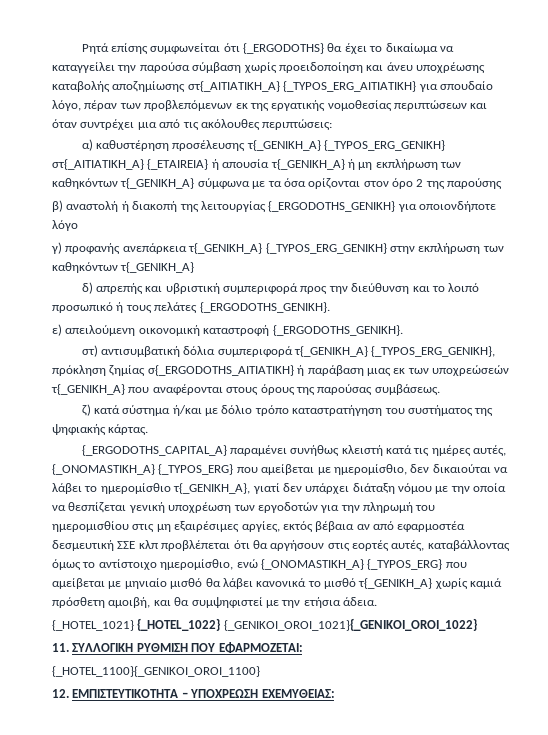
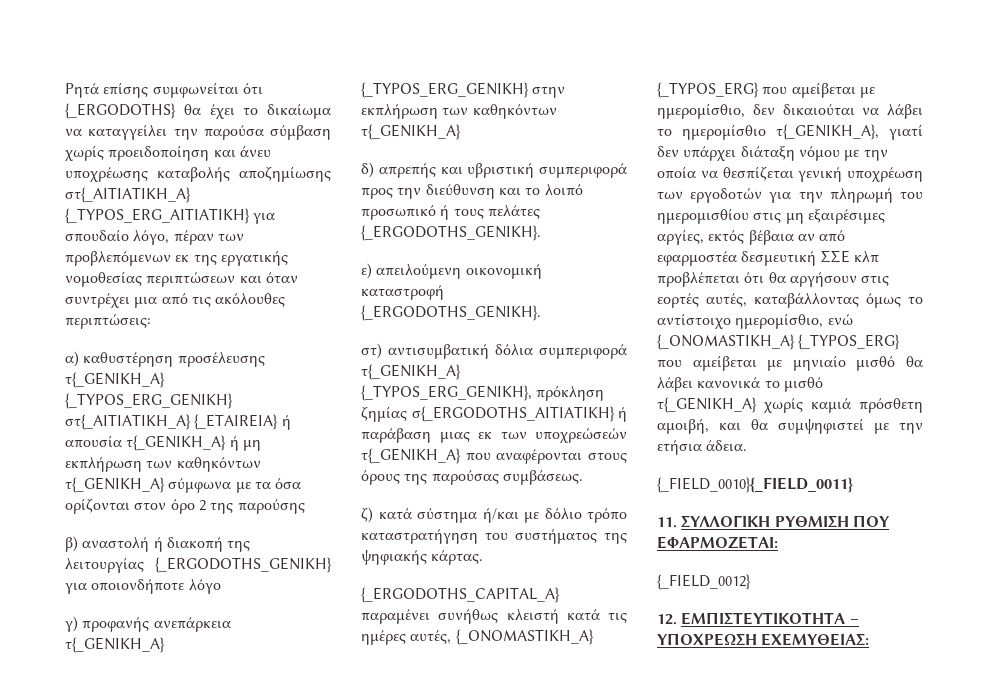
[52,618,477,631] {_HOTEL_1021} {_HOTEL_1022} {_GENIKOI_OROI_1021}{_GENIKOI_OROI_1022} -> [657,477,853,493] {_FIELD_0010}{_FIELD_0011}
[52,666,260,677] {_HOTEL_1100}{_GENIKOI_OROI_1100} -> [657,574,751,590] {_FIELD_0012}

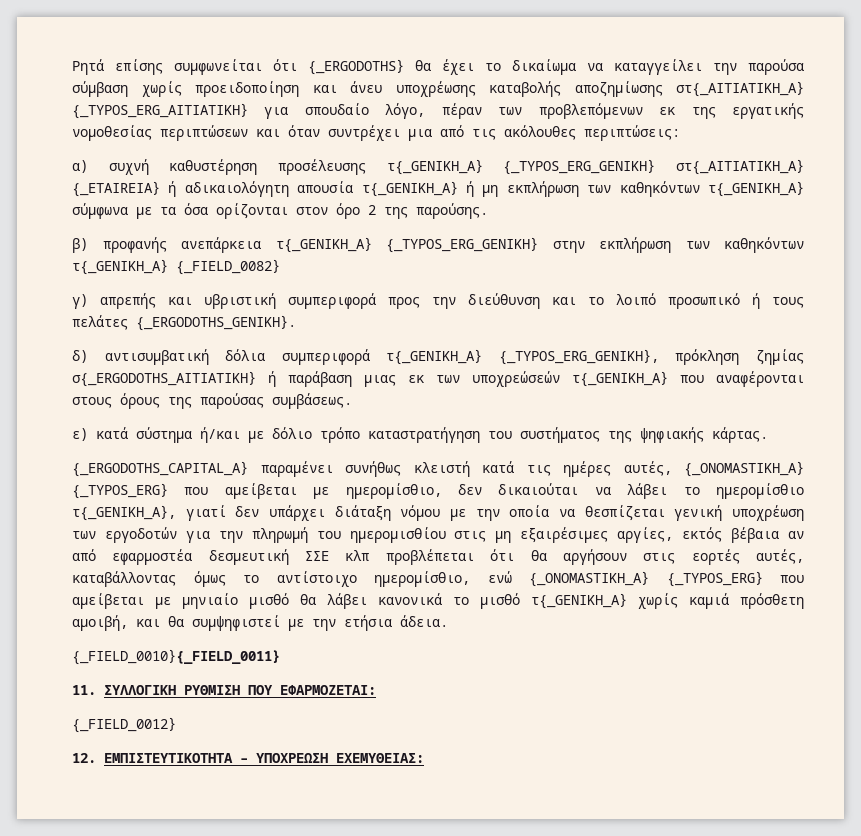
(79, 359) none -> [108,159,149,175] συχνή
(291, 422) none -> [184,181,289,197] αδικαιολόγητη
[237,499,305,514] παρούσης -> [416,203,488,219] παρούσης.
[82,536,251,552] [65,557,332,573] [65,578,221,594] [65,616,78,632] αναστολή ή διακοπή της λειτουργίας {_ERGODOTHS_GENIKH} για οποιονδήποτε λόγο // γ) -> (88, 245) none
[361,162,374,178] // δ) -> [176,259,280,275] [72,294,88,309] {_FIELD_0082} // γ)
[361,263,542,279] [361,285,444,300] [361,305,541,321] [361,343,382,359] ε) απειλούμενη οικονομική καταστροφή {_ERGODOTHS_GENIKH}. // στ) -> [72,350,88,363] δ)
[361,507,373,523] ζ) -> [72,428,88,441] ε)

